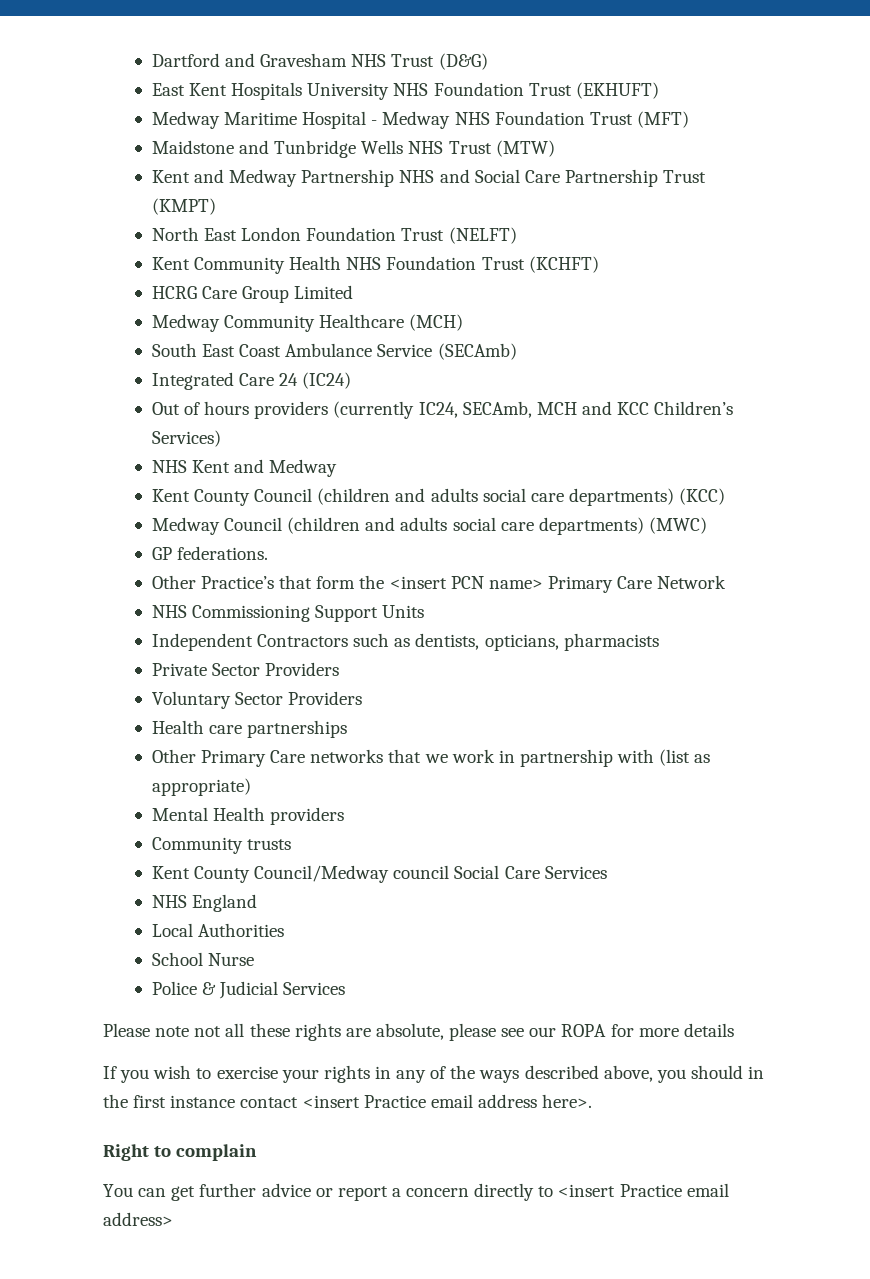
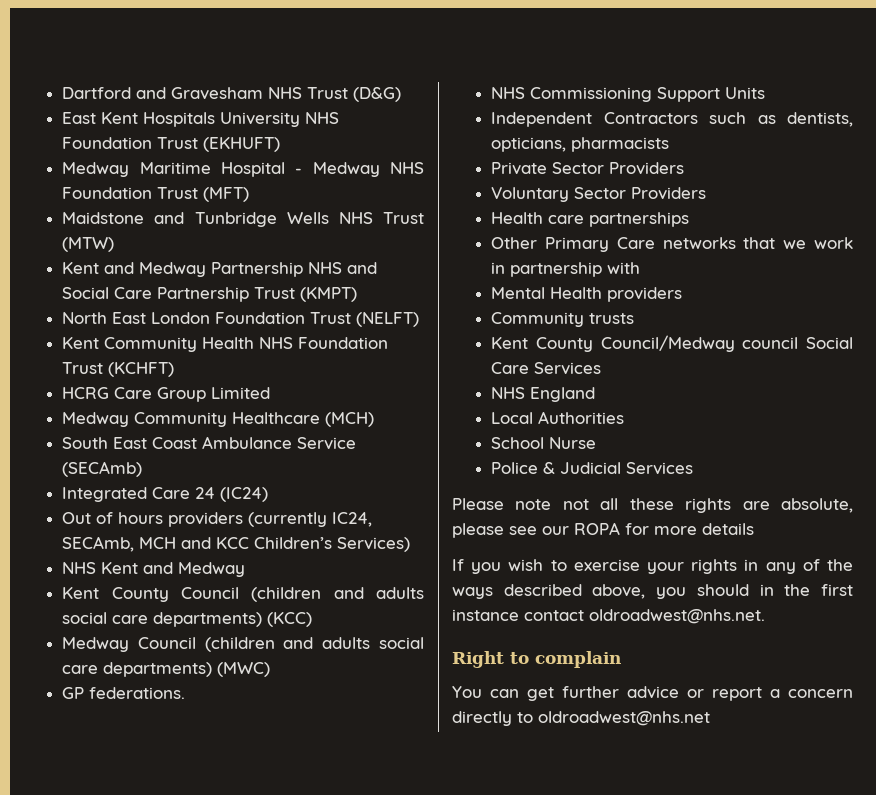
[151,575,727,593] // Other Practice’s that form the <insert PCN name> Primary Care Network -> (186, 693) none
[659,749,711,766] [151,778,251,796] (list as appropriate) -> (641, 268) none
[302,1094,593,1108] <insert Practice email address here>. -> [589,609,765,624] oldroadwest@nhs.net.
[558,1183,729,1197] [103,1212,173,1226] <insert Practice email address> -> [538,711,710,726] oldroadwest@nhs.net

